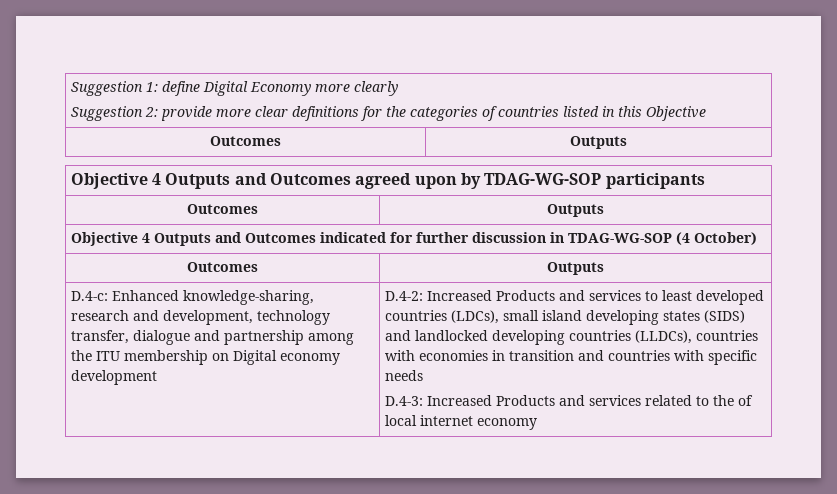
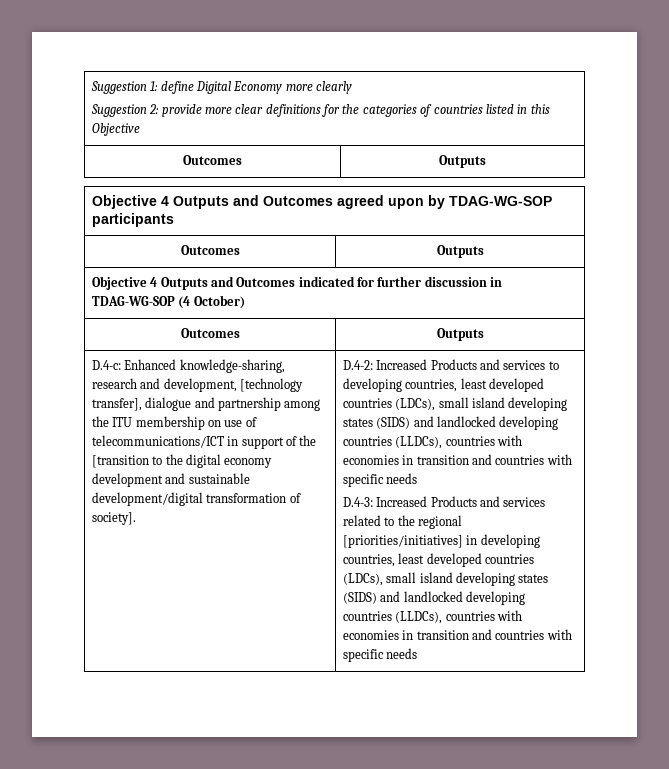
[256,310,330,325] [70,330,129,344] technology transfer, -> [239,378,303,392] [91,398,142,411] [technology transfer],
[232,350,340,365] [70,370,157,385] Digital economy development -> [224,417,257,427] [91,435,317,449] [91,454,273,468] [91,473,250,487] [91,492,301,506] [91,512,136,525] use of telecommunications/ICT in support of the [transition to the digital economy development and sustainable development/digital transformation of society].
(658, 296) none -> [342,378,458,392] developing countries,
[737,395,753,406] [384,415,537,430] of local internet economy -> [417,515,462,529] [342,534,540,548] [342,553,534,567] [342,572,549,586] [342,591,525,605] [342,610,522,624] [342,629,572,640] [342,648,418,662] regional [priorities/initiatives] in developing countries, least developed countries (LDCs), small island developing states (SIDS) and landlocked developing countries (LLDCs), countries with economies in transition and countries with specific needs

